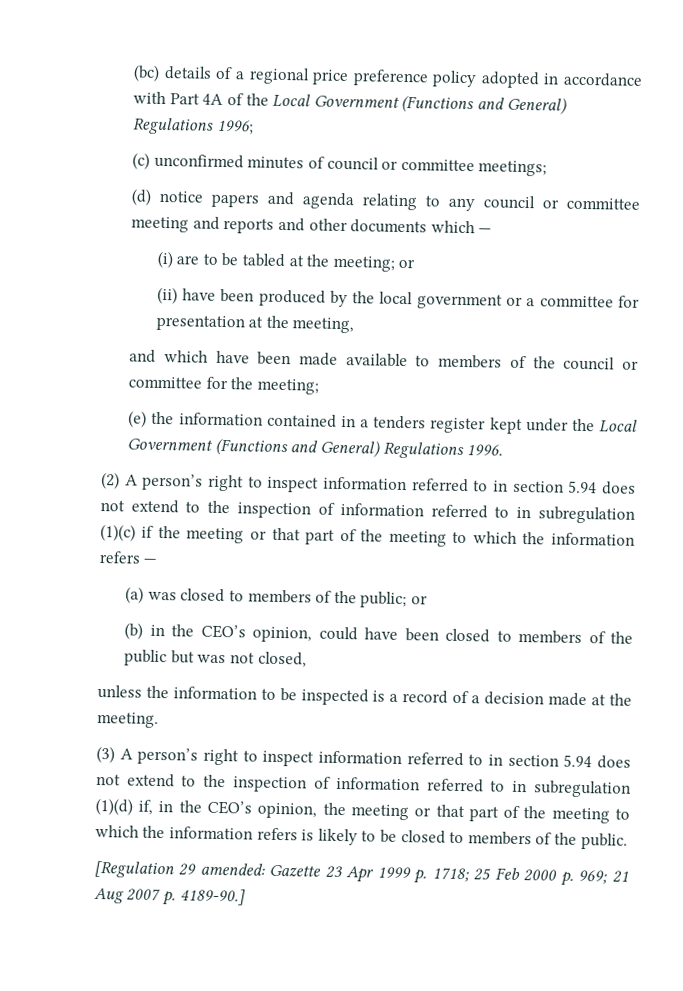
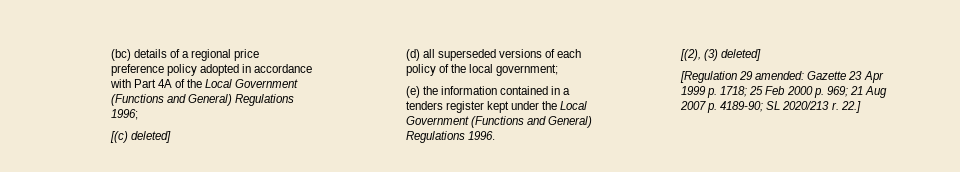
[132,152,548,177] [131,188,640,212] [131,216,493,234] [156,250,416,272] [156,286,641,310] [155,314,355,334] [129,349,639,371] [128,376,320,395] (c) unconfirmed minutes of council or committee meetings; // (d) notice papers and agenda relating to any council or committee meeting and reports and other documents which — // (i) are to be tabled at the meeting; or // (ii) have been produced by the local government or a committee for presentation at the meeting, // and which have been made available to members of the council or committee for the meeting; -> [109,131,171,143] [405,49,582,61] [405,64,559,76] [(c) deleted] // (d) all superseded versions of each policy of the local government;
[100,471,636,495] [99,499,635,524] [99,523,635,547] [98,550,158,564] [125,586,428,609] [124,622,633,645] [124,649,307,668] [96,684,632,707] [96,711,159,728] [95,745,631,769] [95,773,631,798] [94,797,631,824] [94,824,628,850] (2) A person’s right to inspect information referred to in section 5.94 does not extend to the inspection of information referred to in subregulation (1)(c) if the meeting or that part of the meeting to which the information refers — // (a) was closed to members of the public; or // (b) in the CEO’s opinion, could have been closed to members of the public but was not closed, // unless the information to be inspected is a record of a decision made at the meeting. // (3) A person’s right to inspect information referred to in section 5.94 does not extend to the inspection of information referred to in subregulation (1)(d) if, in the CEO’s opinion, the meeting or that part of the meeting to which the information refers is likely to be closed to members of the public. -> [680,49,762,61] [(2), (3) deleted]
[179,888,246,906] 4189-90.] -> [720,101,861,113] 4189-90; SL 2020/213 r. 22.]

